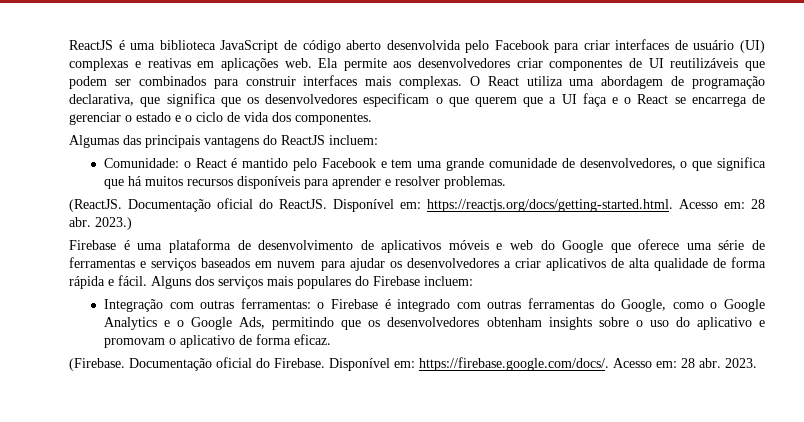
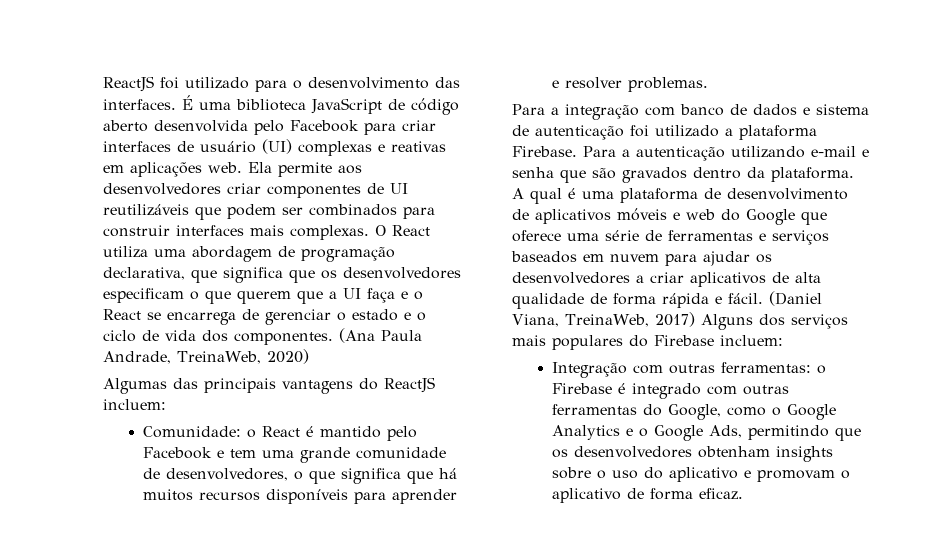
[69,40,125,50] ReactJS é -> [102,76,460,92] [102,95,193,110] ReactJS foi utilizado para o desenvolvimento das interfaces. É
(373, 119) none -> [338,328,422,343] [102,349,309,364] (Ana Paula Andrade, TreinaWeb, 2020)
[69,198,766,212] [69,217,133,230] [69,240,117,250] (ReactJS. Documentação oficial do ReactJS. Disponível em: https://reactjs.org/docs/getting-started.html. Acesso em: 28 abr. 2023.) // Firebase -> [511,104,869,120] [511,125,817,140] [511,146,869,161] [511,167,854,183] [511,188,562,204] Para a integração com banco de dados e sistema de autenticação foi utilizado a plataforma Firebase. Para a autenticação utilizando e-mail e senha que são gravados dentro da plataforma. A qual
(148, 280) none -> [768,291,822,306] [511,312,695,327] (Daniel Viana, TreinaWeb, 2017)
[69,357,758,371] // (Firebase. Documentação oficial do Firebase. Disponível em: https://firebase.google.com/docs/. Acesso em: 28 abr. 2023. -> (744, 494) none

